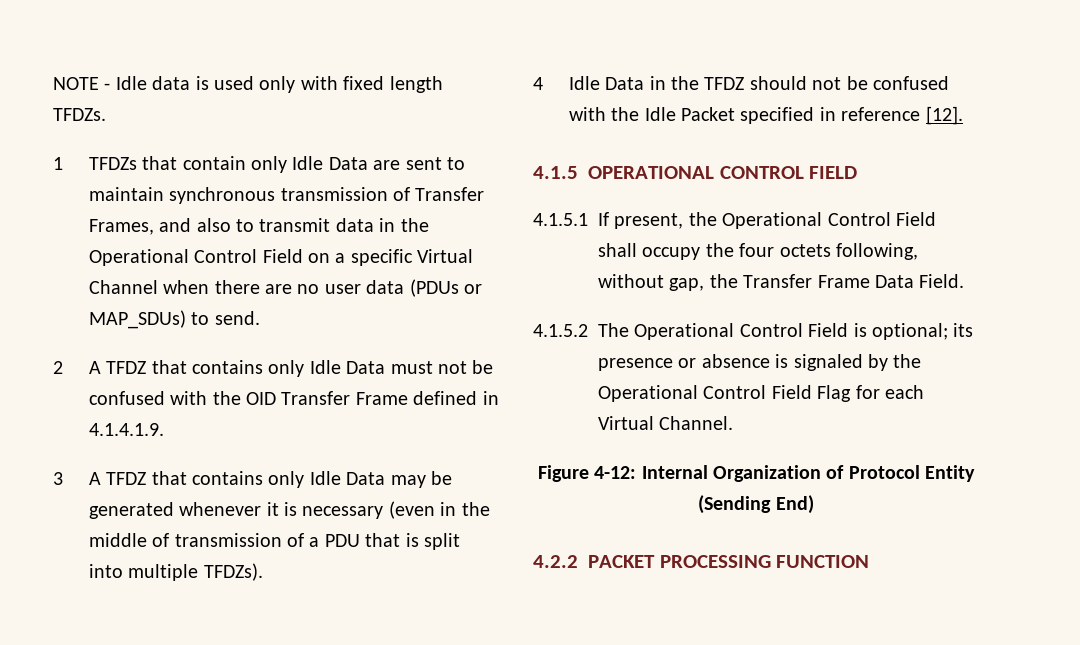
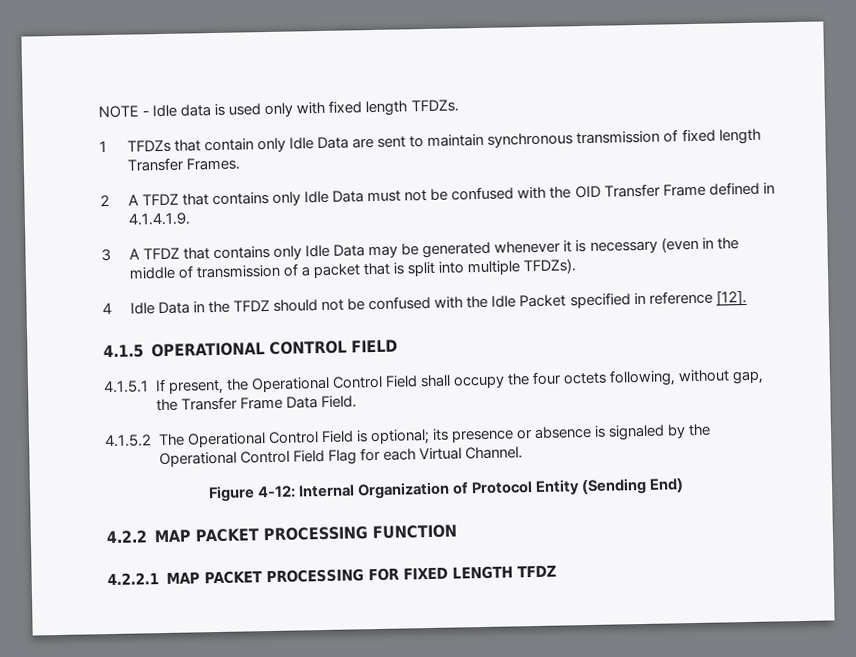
[415,187,485,201] [88,218,429,235] [88,249,474,266] [88,279,482,297] [88,310,260,329] Transfer Frames, and also to transmit data in the Operational Control Field on a specific Virtual Channel when there are no user data (PDUs or MAP_SDUs) to send. -> [681,128,761,145] [126,157,240,172] fixed length Transfer Frames.
[324,534,360,547] PDU -> [313,263,362,279] packet
(578, 561) none -> [153,529,191,543] MAP
(870, 561) none -> [107,565,558,586] // 4.2.2.1 MAP PACKET PROCESSING FOR FIXED LENGTH TFDZ

